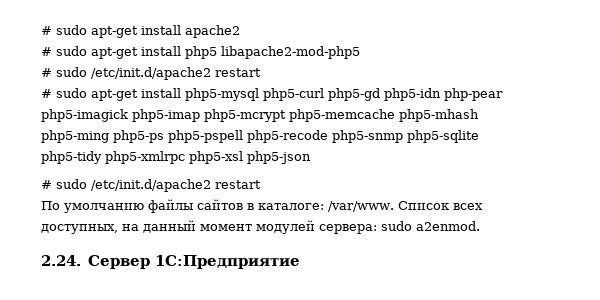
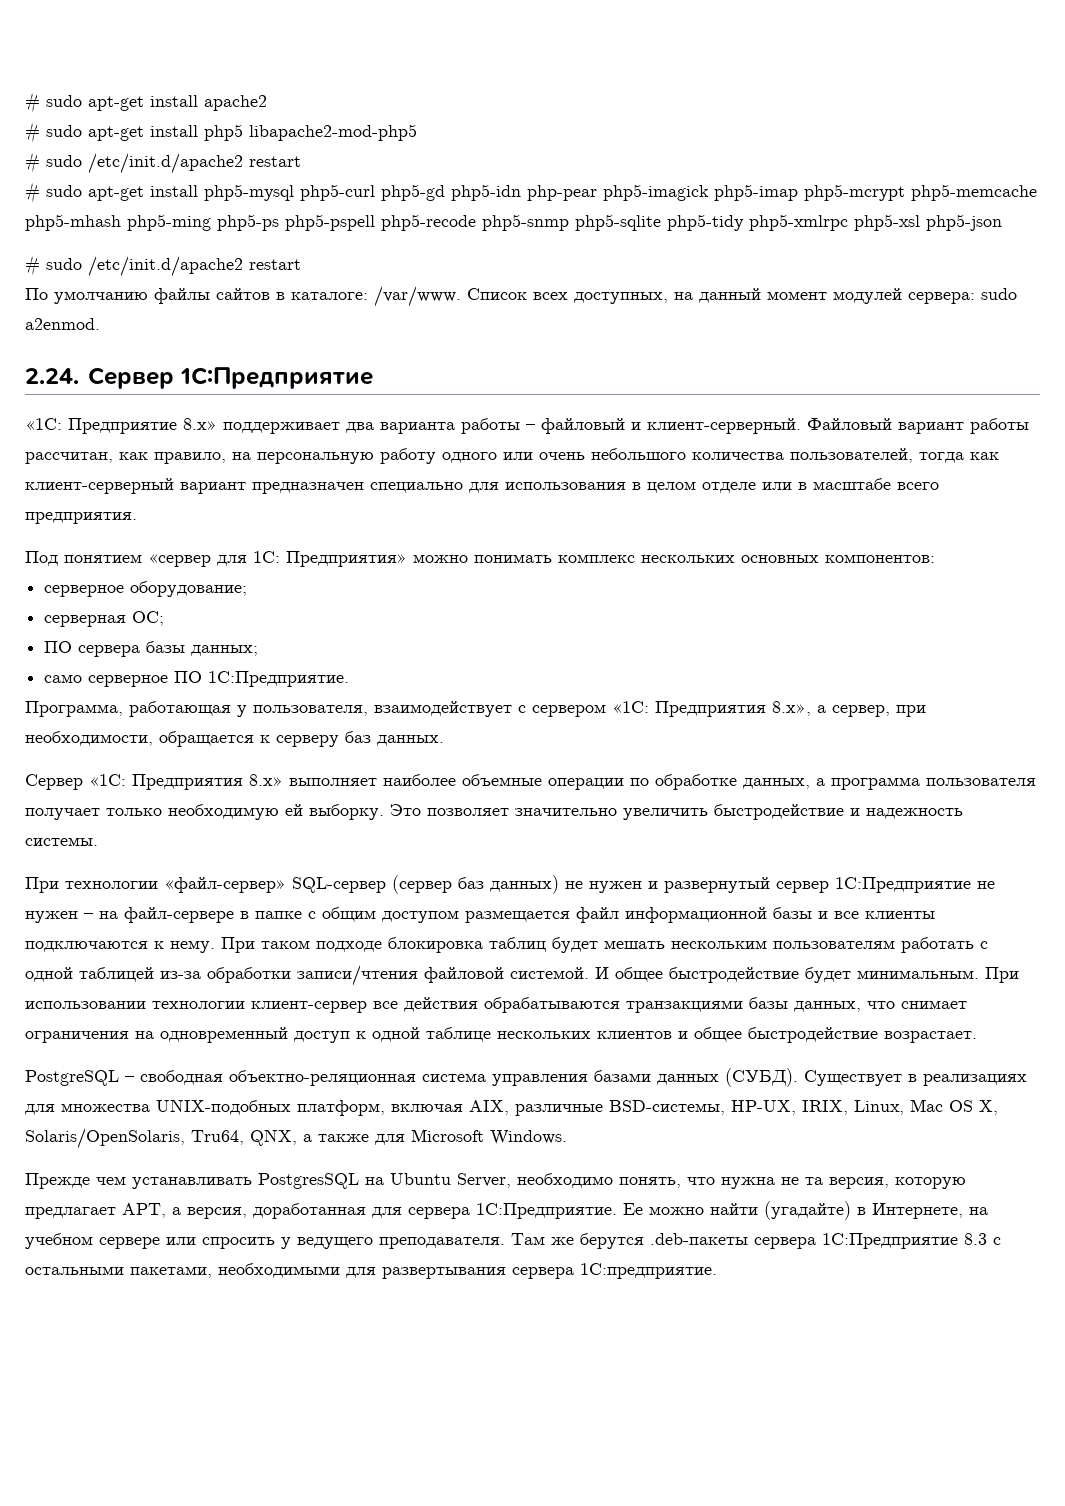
(300, 262) none -> [25,418,1029,434] [25,448,999,464] [25,478,939,494] [25,512,137,524] [25,551,935,567] [44,581,248,597] [44,611,165,627] [44,641,259,657] [44,671,350,687] [25,701,926,717] [25,731,444,747] [25,774,1036,790] [25,804,963,820] [25,837,98,846] [25,875,995,894] [25,907,935,923] [25,937,988,953] [25,965,1019,986] [25,997,967,1013] [25,1027,977,1043] [25,1068,1027,1087] [25,1099,998,1116] [25,1128,567,1149] [25,1173,966,1189] [25,1201,988,1220] [25,1233,1001,1249] [25,1263,717,1279] // «1С: Предприятие 8.х» поддерживает два варианта работы – файловый и клиент-серверный. Файловый вариант работы рассчитан, как правило, на персональную работу одного или очень небольшого количества пользователей, тогда как клиент-серверный вариант предназначен специально для использования в целом отделе или в масштабе всего предприятия. // Под понятием «сервер для 1С: Предприятия» можно понимать комплекс нескольких основных компонентов: // серверное оборудование; // серверная ОС; // ПО сервера базы данных; // само серверное ПО 1С:Предприятие. // Программа, работающая у пользователя, взаимодействует с сервером «1С: Предприятия 8.х», а сервер, при необходимости, обращается к серверу баз данных. // Сервер «1С: Предприятия 8.х» выполняет наиболее объемные операции по обработке данных, а программа пользователя получает только необходимую ей выборку. Это позволяет значительно увеличить быстродействие и надежность системы. // При технологии «файл-сервер» SQL-сервер (сервер баз данных) не нужен и развернутый сервер 1С:Предприятие не нужен – на файл-сервере в папке с общим доступом размещается файл информационной базы и все клиенты подключаются к нему. При таком подходе блокировка таблиц будет мешать нескольким пользователям работать с одной таблицей из-за обработки записи/чтения файловой системой. И общее быстродействие будет минимальным. При использовании технологии клиент-сервер все действия обрабатываются транзакциями базы данных, что снимает ограничения на одновременный доступ к одной таблице нескольких клиентов и общее быстродействие возрастает. // PostgreSQL – свободная объектно-реляционная система управления базами данных (СУБД). Существует в реализациях для множества UNIX-подобных платформ, включая AIX, различные BSD-системы, HP-UX, IRIX, Linux, Mac OS X, Solaris/OpenSolaris, Tru64, QNX, а также для Microsoft Windows. // Прежде чем устанавливать PostgresSQL на Ubuntu Server, необходимо понять, что нужна не та версия, которую предлагает АРТ, а версия, доработанная для сервера 1С:Предприятие. Ее можно найти (угадайте) в Интернете, на учебном сервере или спросить у ведущего преподавателя. Там же берутся .deb-пакеты сервера 1С:Предприятие 8.3 с остальными пакетами, необходимыми для развертывания сервера 1С:предприятие.

